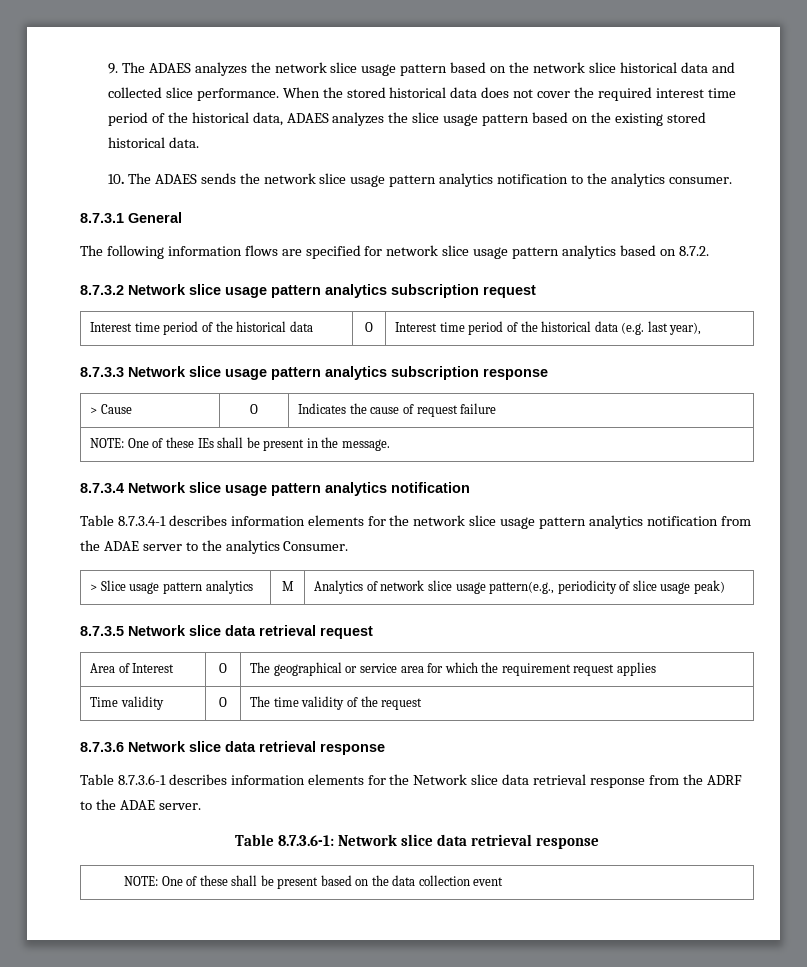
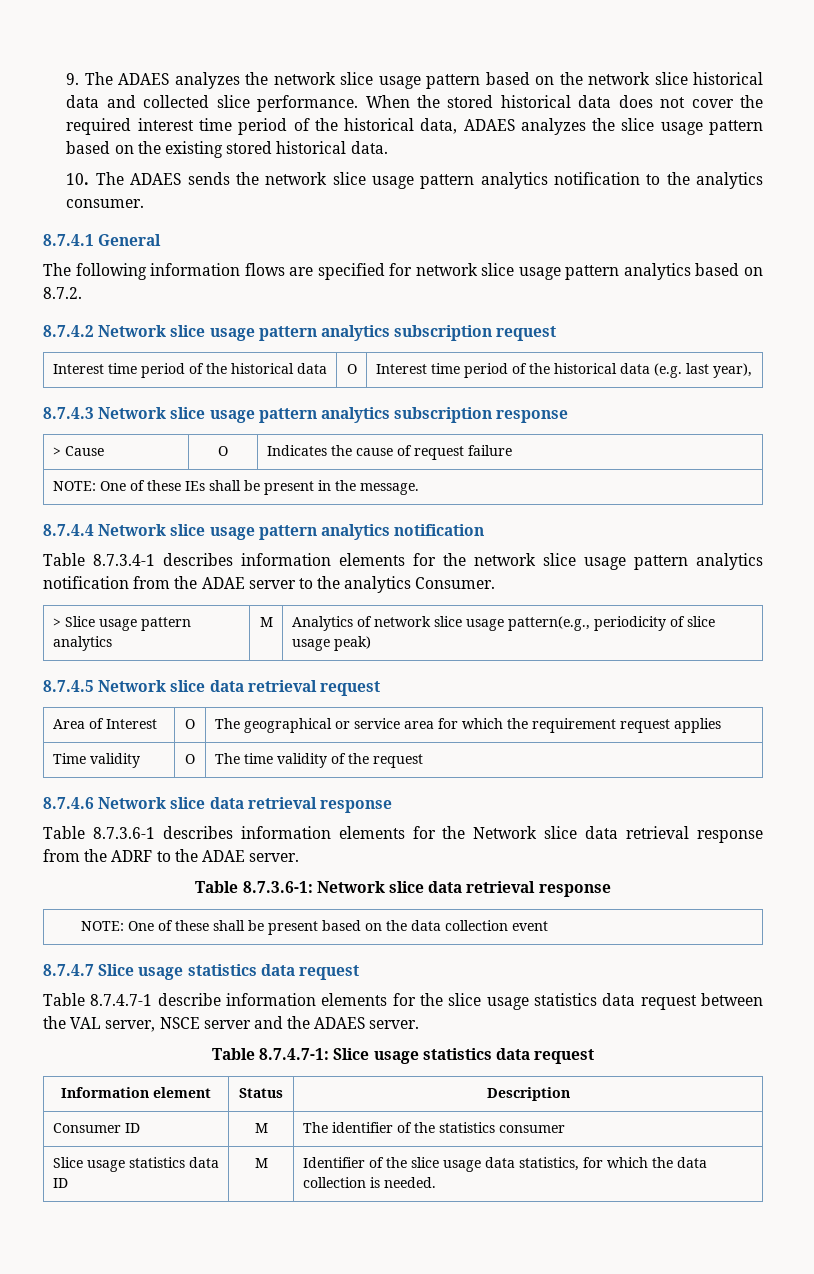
[80,213,124,223] 8.7.3.1 -> [43,234,94,246] 8.7.4.1
[80,285,124,295] 8.7.3.2 -> [43,325,94,337] 8.7.4.2
[80,367,124,377] 8.7.3.3 -> [43,407,94,419] 8.7.4.3
[80,483,124,493] 8.7.3.4 -> [43,524,94,536] 8.7.4.4
[80,626,124,636] 8.7.3.5 -> [43,680,94,692] 8.7.4.5
[80,742,124,752] 8.7.3.6 -> [43,797,94,809] 8.7.4.6
(504, 881) none -> [43,964,359,980] [43,993,763,1010] [43,1016,420,1032] [211,1048,595,1064] [60,1087,211,1098] [239,1088,283,1098] [486,1087,570,1101] [52,1123,140,1133] [254,1123,268,1133] [302,1122,565,1133] [52,1157,219,1172] [52,1178,68,1188] [254,1158,268,1168] [302,1157,707,1172] [302,1177,436,1188] // 8.7.4.7 Slice usage statistics data request // Table 8.7.4.7-1 describe information elements for the slice usage statistics data request between the VAL server, NSCE server and the ADAES server. // Table 8.7.4.7-1: Slice usage statistics data request // Information element | Status | Description // Consumer ID | M | The identifier of the statistics consumer // Slice usage statistics data ID | M | Identifier of the slice usage data statistics, for which the data collection is needed.

